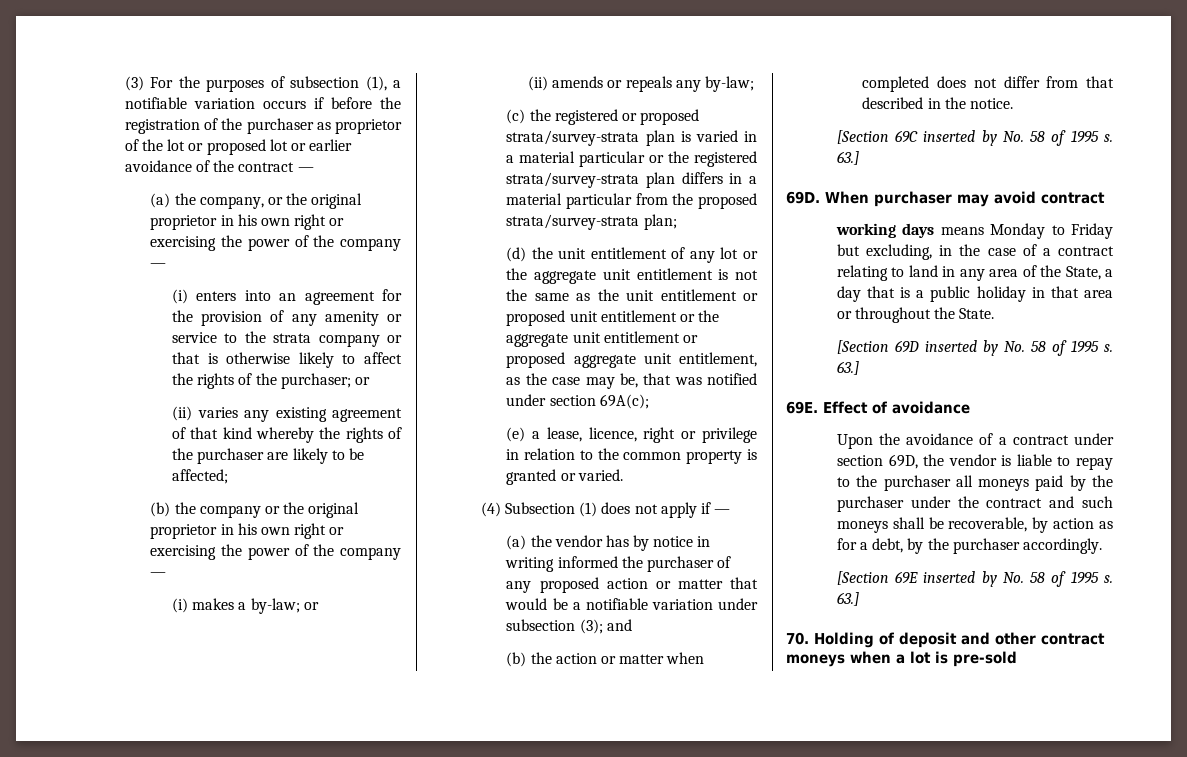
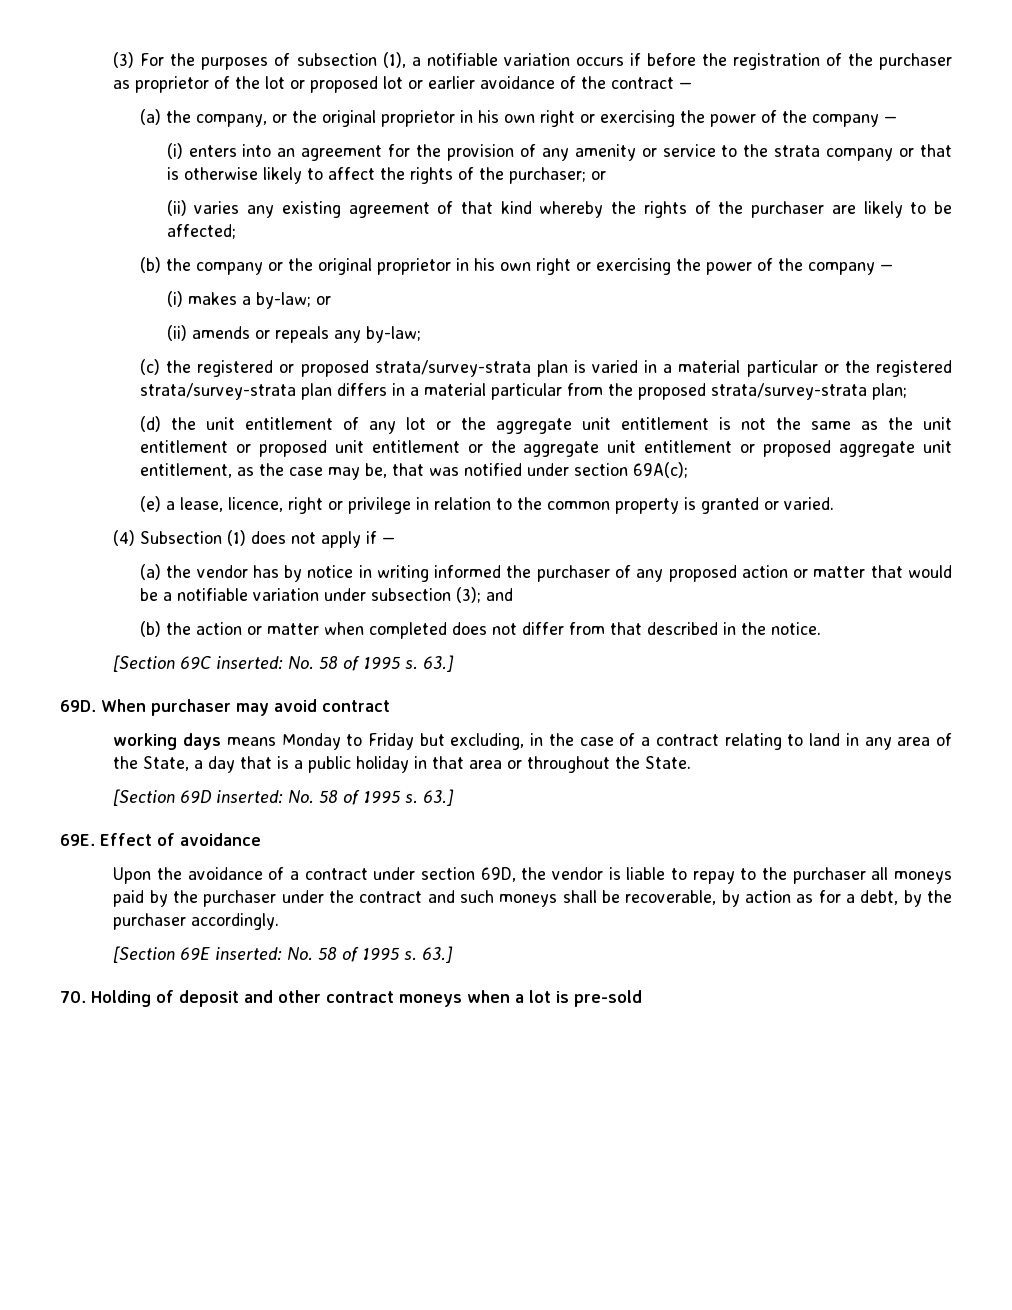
[923,130,997,146] inserted by -> [216,656,284,670] inserted:
[924,340,998,356] inserted by -> [216,790,284,804] inserted:
[923,571,997,587] inserted by -> [215,947,283,961] inserted:

